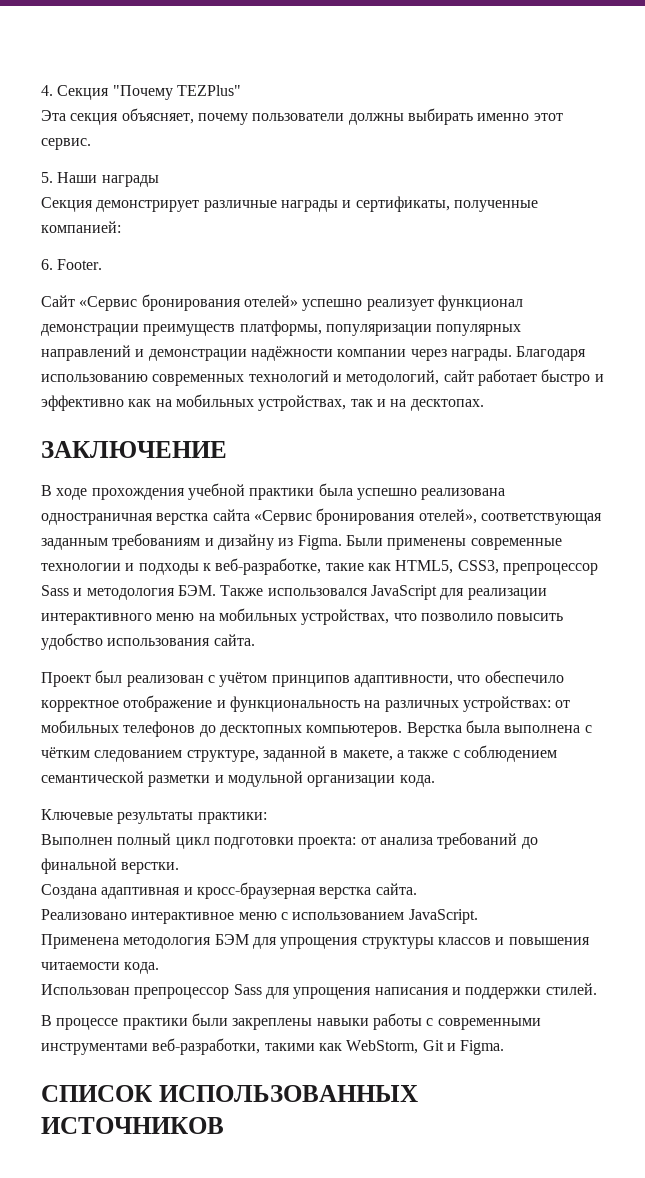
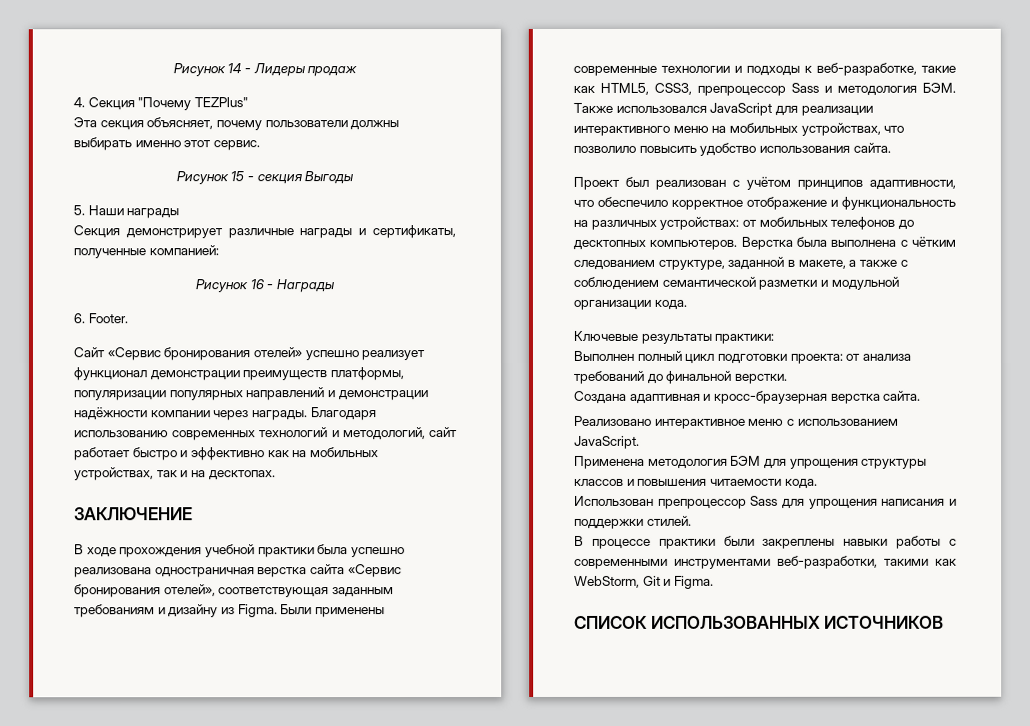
(41, 90) none -> [172,63,358,77] Рисунок 14 - Лидеры продаж //
(91, 144) none -> [175,171,354,185] // Рисунок 15 - секция Выгоды
(121, 227) none -> [195,279,334,293] // Рисунок 16 - Награды

